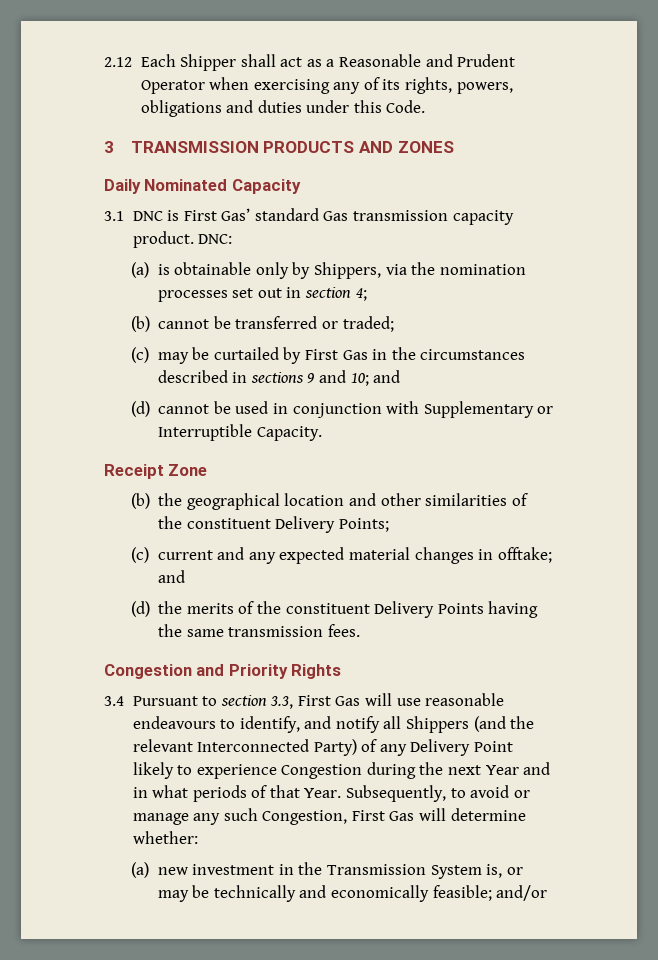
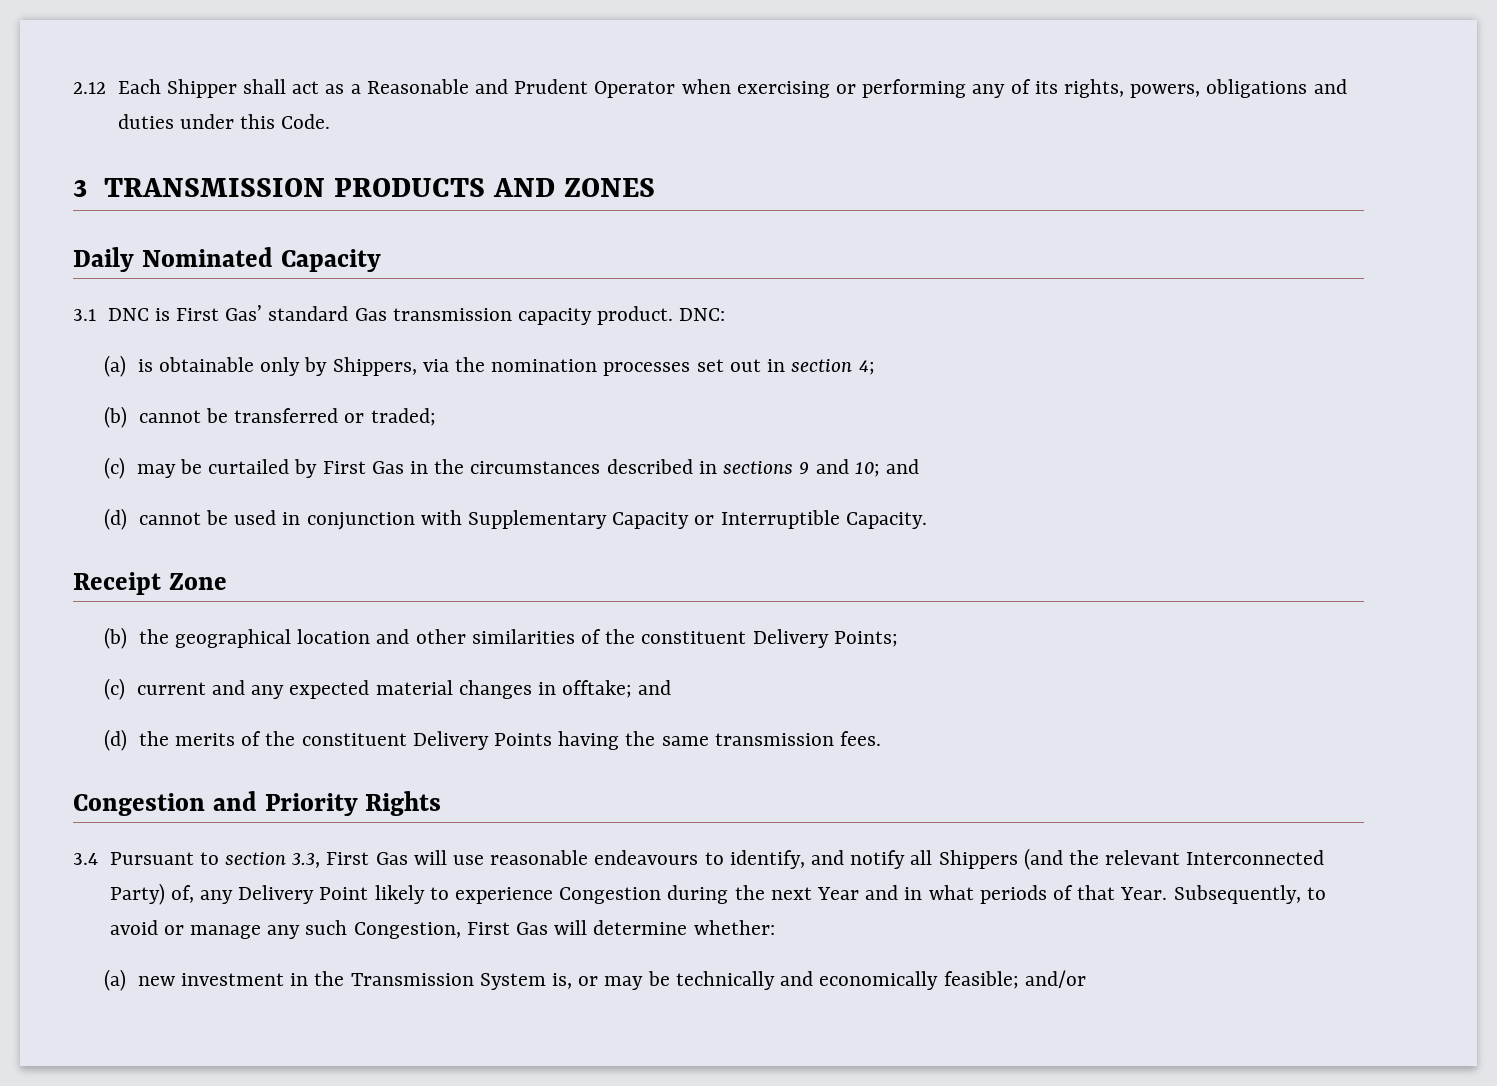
(330, 86) none -> [836,79,967,98] or performing
(534, 409) none -> [612,512,690,529] Capacity
[361,739,378,752] of -> [170,885,194,903] of,

